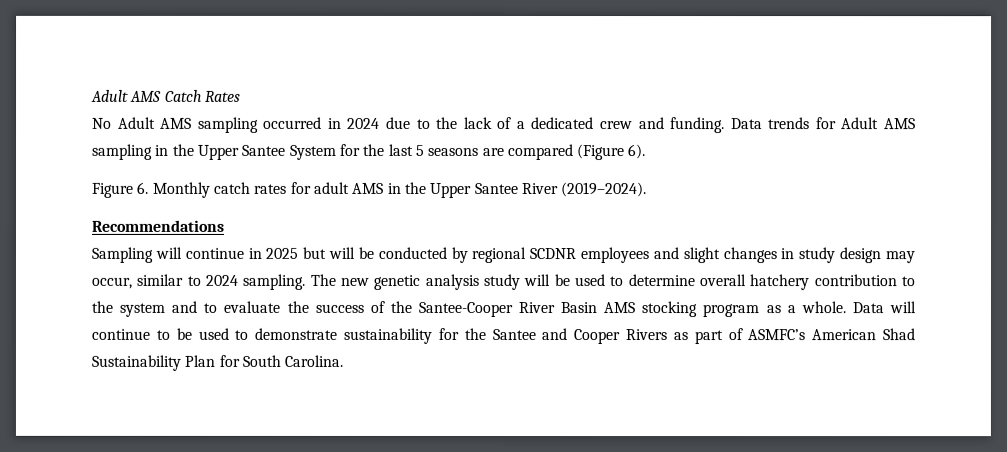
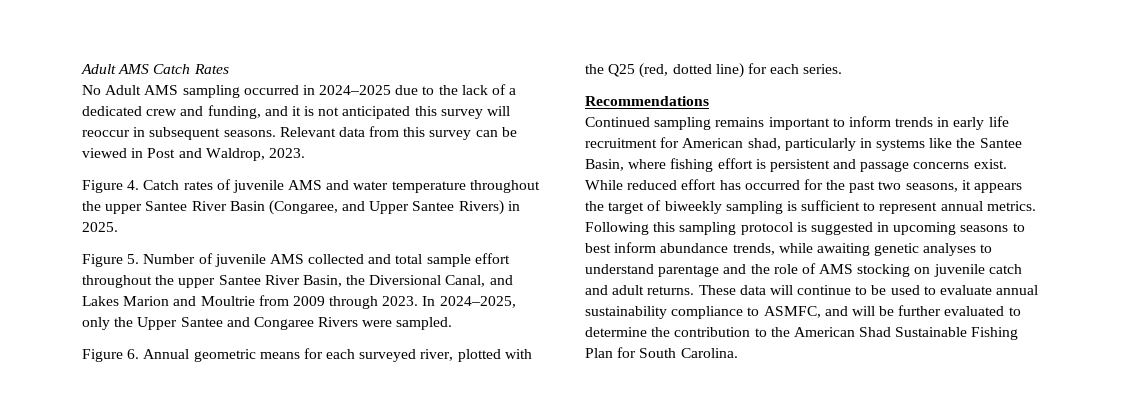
[347,117,381,129] 2024 -> [319,85,392,95] 2024–2025
[670,117,916,134] [92,143,647,161] [92,181,648,198] [91,219,225,232] [91,246,916,264] [91,273,916,291] [91,300,884,318] funding. Data trends for Adult AMS sampling in the Upper Santee System for the last 5 seasons are compared (Figure 6). // Figure 6. Monthly catch rates for adult AMS in the Upper Santee River (2019–2024). // Recommendations // Sampling will continue in 2025 but will be conducted by regional SCDNR employees and slight changes in study design may occur, similar to 2024 sampling. The new genetic analysis study will be used to determine overall hatchery contribution to the system and to evaluate the success of the Santee-Cooper River Basin AMS stocking program as a whole. Data -> [207,105,511,119] [82,126,517,140] [82,148,305,161] [82,179,540,193] [82,200,520,215] [82,222,118,232] [82,253,510,267] [82,275,513,288] [82,295,516,309] [82,317,453,330] [82,348,532,362] [585,63,843,78] [585,96,709,106] [585,116,1009,130] [585,137,1022,151] [585,158,1007,172] [585,179,1023,193] [585,200,1036,214] [585,222,1025,235] [585,242,993,256] [585,263,1022,277] [585,285,766,295] funding, and it is not anticipated this survey will reoccur in subsequent seasons. Relevant data from this survey can be viewed in Post and Waldrop, 2023. // Figure 4. Catch rates of juvenile AMS and water temperature throughout the upper Santee River Basin (Congaree, and Upper Santee Rivers) in 2025. // Figure 5. Number of juvenile AMS collected and total sample effort throughout the upper Santee River Basin, the Diversional Canal, and Lakes Marion and Moultrie from 2009 through 2023. In 2024–2025, only the Upper Santee and Congaree Rivers were sampled. // Figure 6. Annual geometric means for each surveyed river, plotted with the Q25 (red, dotted line) for each series. // Recommendations // Continued sampling remains important to inform trends in early life recruitment for American shad, particularly in systems like the Santee Basin, where fishing effort is persistent and passage concerns exist. While reduced effort has occurred for the past two seasons, it appears the target of biweekly sampling is sufficient to represent annual metrics. Following this sampling protocol is suggested in upcoming seasons to best inform abundance trends, while awaiting genetic analyses to understand parentage and the role of AMS stocking on juvenile catch and adult returns. These data
[254,327,916,345] [91,354,181,371] demonstrate sustainability for the Santee and Cooper Rivers as part of ASMFC’s American Shad Sustainability -> [940,285,1039,295] [585,305,1021,319] [585,327,1019,340] evaluate annual sustainability compliance to ASMFC, and will be further evaluated to determine the contribution to the American Shad Sustainable Fishing

